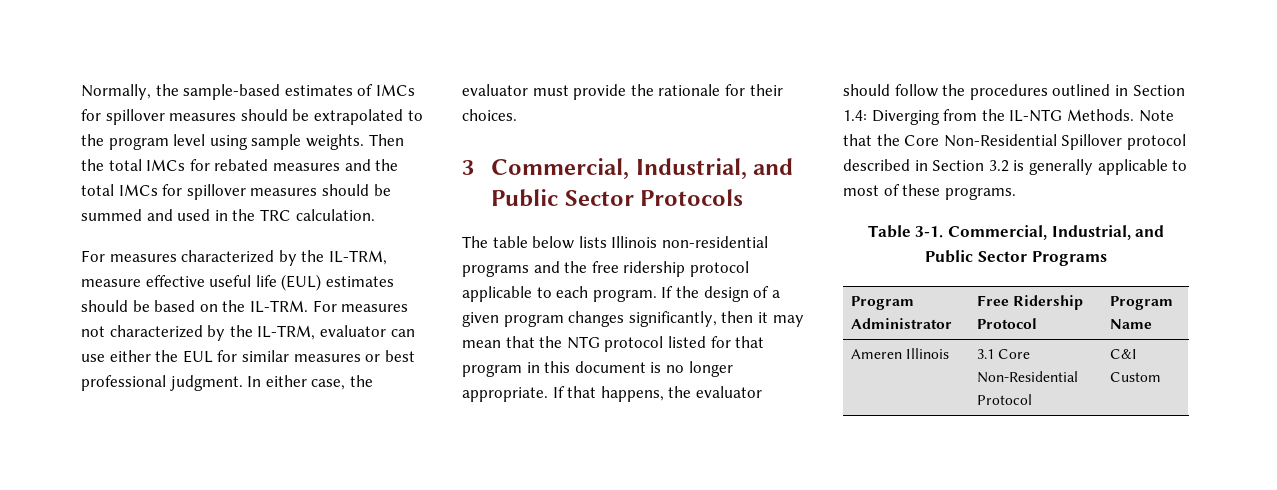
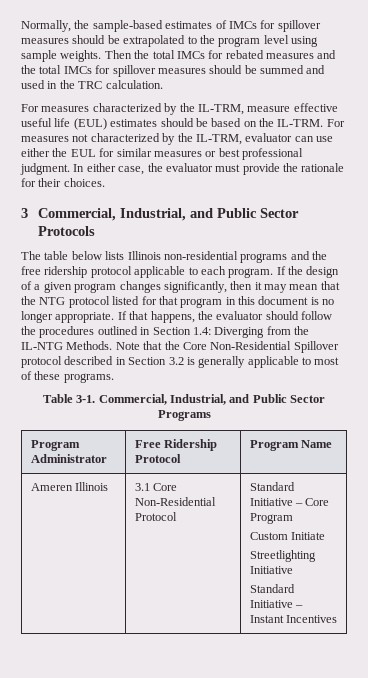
[1109,349,1137,359] [1109,372,1161,382] C&I Custom -> [249,482,295,491] [249,498,330,506] [249,513,293,524] [249,532,326,540] [249,550,316,562] [249,566,293,574] [249,584,295,593] [249,600,304,608] [249,615,338,623] Standard Initiative – Core Program // Custom Initiate // Streetlighting Initiative // Standard Initiative – Instant Incentives

